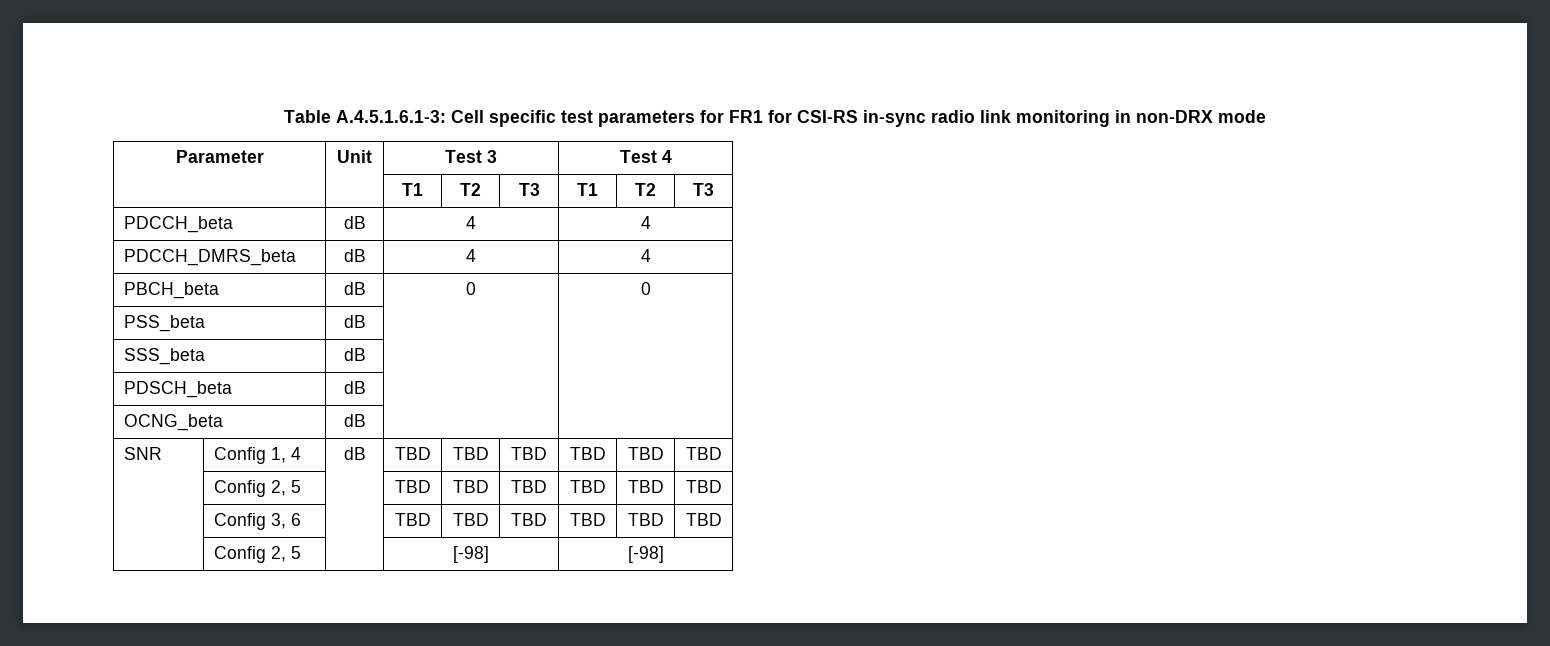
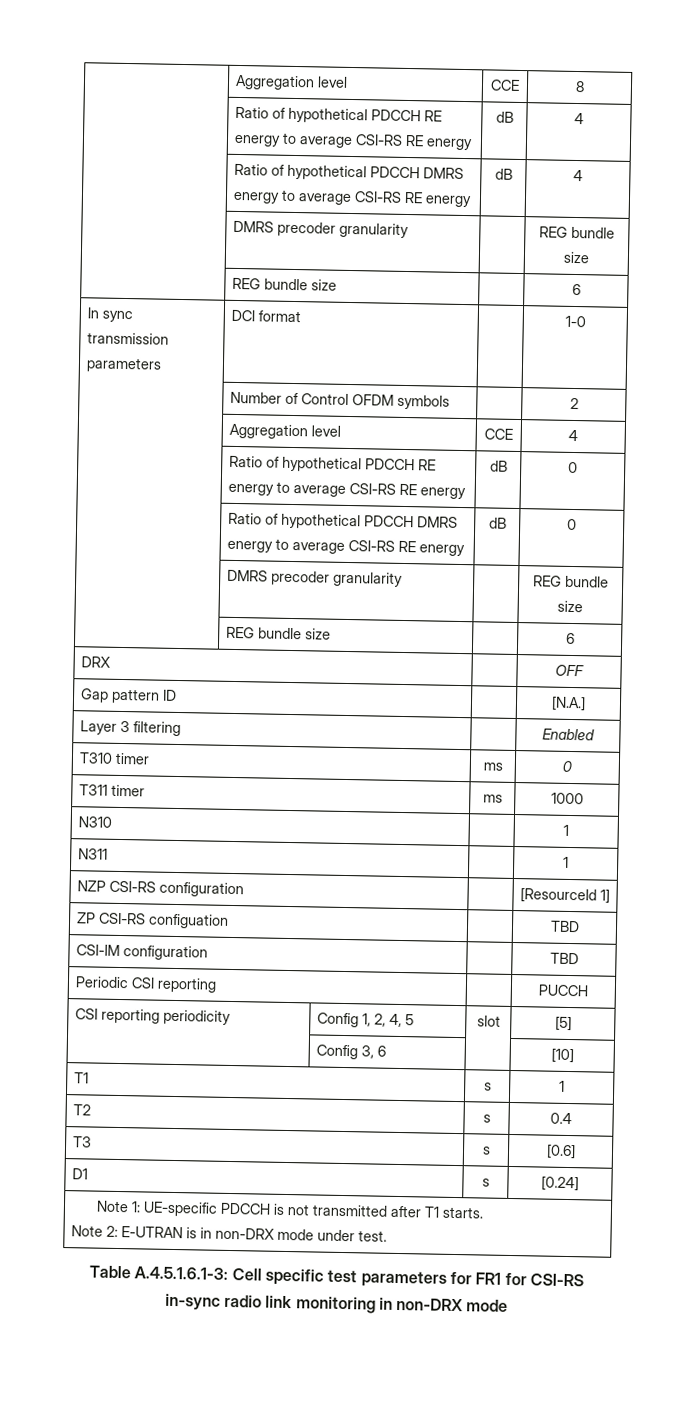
(284, 116) none -> [234,74,348,91] [490,79,520,91] [574,80,585,93] [234,106,442,124] [233,132,473,151] [495,111,514,123] [574,112,584,125] [233,163,464,181] [232,189,472,208] [494,168,513,180] [573,169,583,182] [232,220,409,239] [539,226,615,239] [563,251,590,264] [231,277,337,291] [571,283,581,296] [86,307,133,323] [86,332,169,345] [85,357,162,373] [230,309,301,323] [564,315,586,328] [229,391,450,410] [569,397,579,410] [228,423,341,440] [484,428,513,440] [568,429,578,442] [228,455,436,473] [227,481,466,500] [489,460,508,472] [568,461,578,474] [227,512,458,530] [226,538,465,557] [488,517,507,529] [567,518,577,531] [226,569,403,587] [533,575,609,588] [557,600,583,613] [225,626,331,640] [565,632,575,645] [80,656,111,668] [555,664,584,677] [79,688,177,704] [551,695,586,712] [79,720,181,737] [542,728,595,741] [78,752,150,765] [482,762,503,771] [562,760,573,773] [78,784,145,797] [482,794,503,803] [550,792,584,805] [77,816,112,828] [563,824,569,836] [77,848,108,860] [563,856,569,868] [76,880,244,898] [520,887,610,904] [76,912,229,929] [549,920,580,933] [75,944,208,961] [549,952,579,965] [74,976,217,993] [538,984,588,997] [74,1008,231,1025] [316,1012,414,1028] [476,1015,501,1027] [554,1015,572,1032] [315,1044,386,1060] [550,1047,574,1064] [73,1072,89,1084] [483,1082,492,1091] [559,1080,565,1092] [72,1104,91,1116] [482,1114,491,1123] [550,1112,572,1125] [72,1136,92,1148] [481,1146,491,1155] [545,1143,576,1160] [71,1168,88,1180] [481,1178,490,1187] [541,1175,579,1192] [95,1200,484,1219] [70,1225,387,1242] | Aggregation level | CCE | 8 // | Ratio of hypothetical PDCCH RE energy to average CSI-RS RE energy | dB | 4 // | Ratio of hypothetical PDCCH DMRS energy to average CSI-RS RE energy | dB | 4 // | DMRS precoder granularity | | REG bundle size // | REG bundle size | | 6 // In sync transmission parameters | DCI format | | 1-0 // | Number of Control OFDM symbols | | 2 // | Aggregation level | CCE | 4 // | Ratio of hypothetical PDCCH RE energy to average CSI-RS RE energy | dB | 0 // | Ratio of hypothetical PDCCH DMRS energy to average CSI-RS RE energy | dB | 0 // | DMRS precoder granularity | | REG bundle size // | REG bundle size | | 6 // DRX | | OFF // Gap pattern ID | | [N.A.] // Layer 3 filtering | | Enabled // T310 timer | ms | 0 // T311 timer | ms | 1000 // N310 | | 1 // N311 | | 1 // NZP CSI-RS configuration | | [ResourceId 1] // ZP CSI-RS configuation | | TBD // CSI-IM configuration | | TBD // Periodic CSI reporting | | PUCCH // CSI reporting periodicity | Config 1, 2, 4, 5 | slot | [5] // | Config 3, 6 | | [10] // T1 | s | 1 // T2 | s | 0.4 // T3 | s | [0.6] // D1 | s | [0.24] // Note 1: UE-specific PDCCH is not transmitted after T1 starts. // Note 2: E-UTRAN is in non-DRX mode under test. //
[175,150,264,163] [337,150,372,163] [445,150,497,163] [619,150,672,163] [402,183,423,196] [460,183,481,196] [518,183,540,196] [577,183,598,196] [635,183,656,196] [693,183,714,196] [123,216,233,233] [343,216,366,229] [466,216,476,229] [640,216,651,229] [123,249,296,266] [343,249,366,262] [466,249,476,262] [640,249,651,262] [123,282,219,299] [343,282,366,295] [466,282,476,295] [640,282,651,295] [123,315,205,332] [343,315,366,328] [123,348,205,365] [343,348,366,361] [123,381,232,398] [343,381,366,394] [123,414,223,431] [343,414,366,427] [123,447,162,460] [213,447,301,464] [343,447,366,460] [394,447,431,460] [452,447,489,460] [511,447,547,460] [569,447,606,460] [627,447,664,460] [685,447,722,460] [213,480,301,497] [394,480,431,493] [452,480,489,493] [511,480,547,493] [569,480,606,493] [627,480,664,493] [685,480,722,493] [213,513,301,530] [394,513,431,526] [452,513,489,526] [511,513,547,526] [569,513,606,526] [627,513,664,526] [685,513,722,526] [213,546,301,563] [453,546,489,563] [627,546,664,563] // Parameter | Unit | Test 3 | Test 4 // | | T1 | T2 | T3 | T1 | T2 | T3 // PDCCH_beta | dB | 4 | 4 // PDCCH_DMRS_beta | dB | 4 | 4 // PBCH_beta | dB | 0 | 0 // PSS_beta | dB | | // SSS_beta | dB | | // PDSCH_beta | dB | | // OCNG_beta | dB | | // SNR | Config 1, 4 | dB | TBD | TBD | TBD | TBD | TBD | TBD // | Config 2, 5 | | TBD | TBD | TBD | TBD | TBD | TBD // | Config 3, 6 | | TBD | TBD | TBD | TBD | TBD | TBD // | Config 2, 5 | | [-98] | [-98] -> (509, 1305) none

